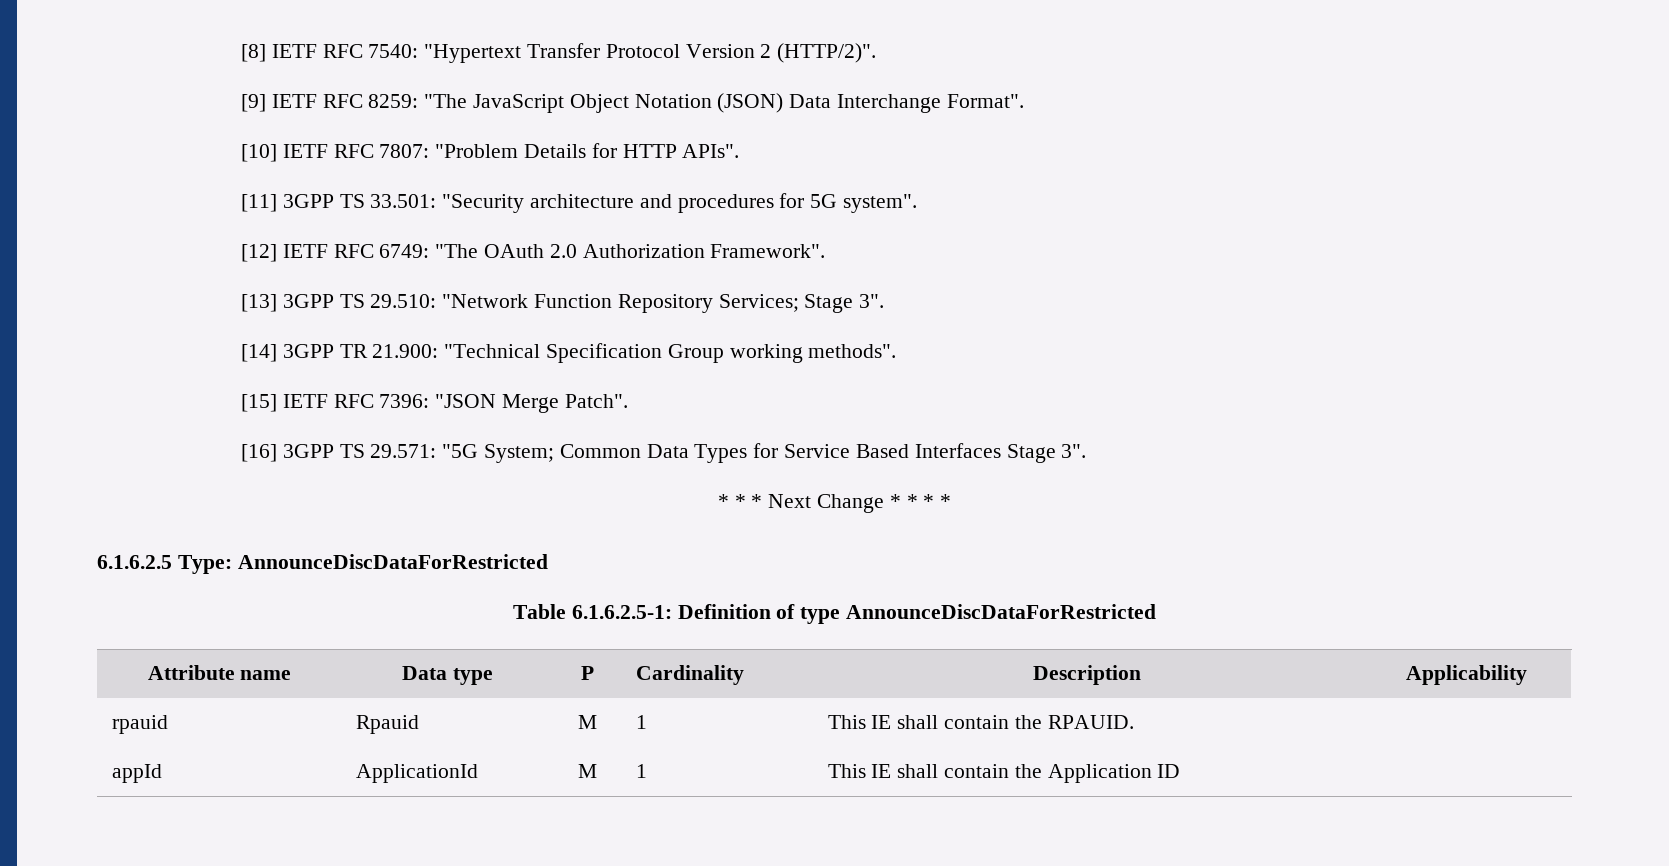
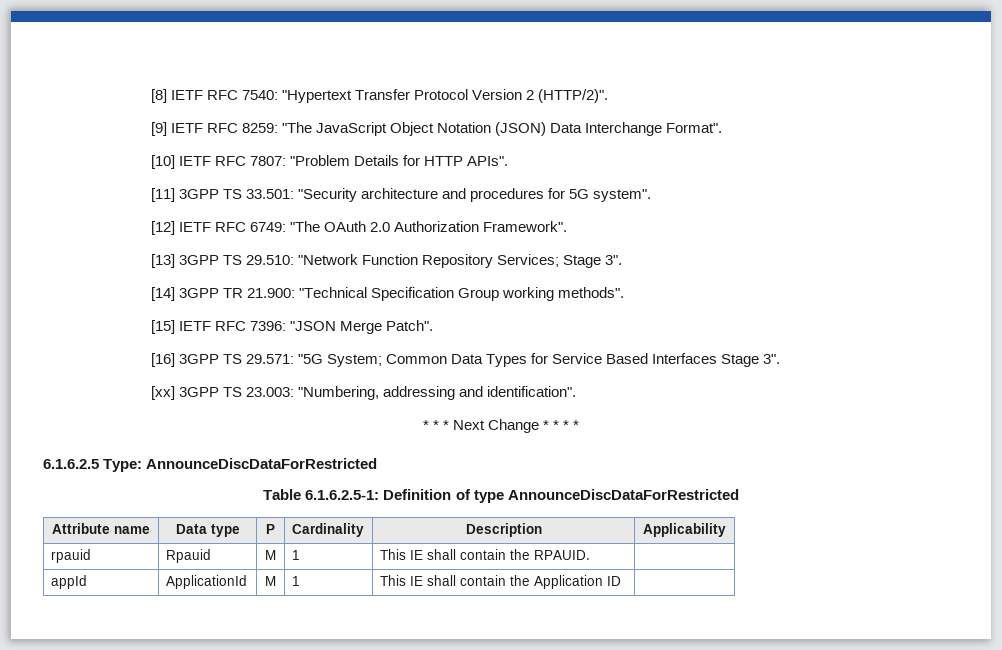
(1087, 451) none -> [150,386,577,400] // [xx] 3GPP TS 23.003: "Numbering, addressing and identification".

